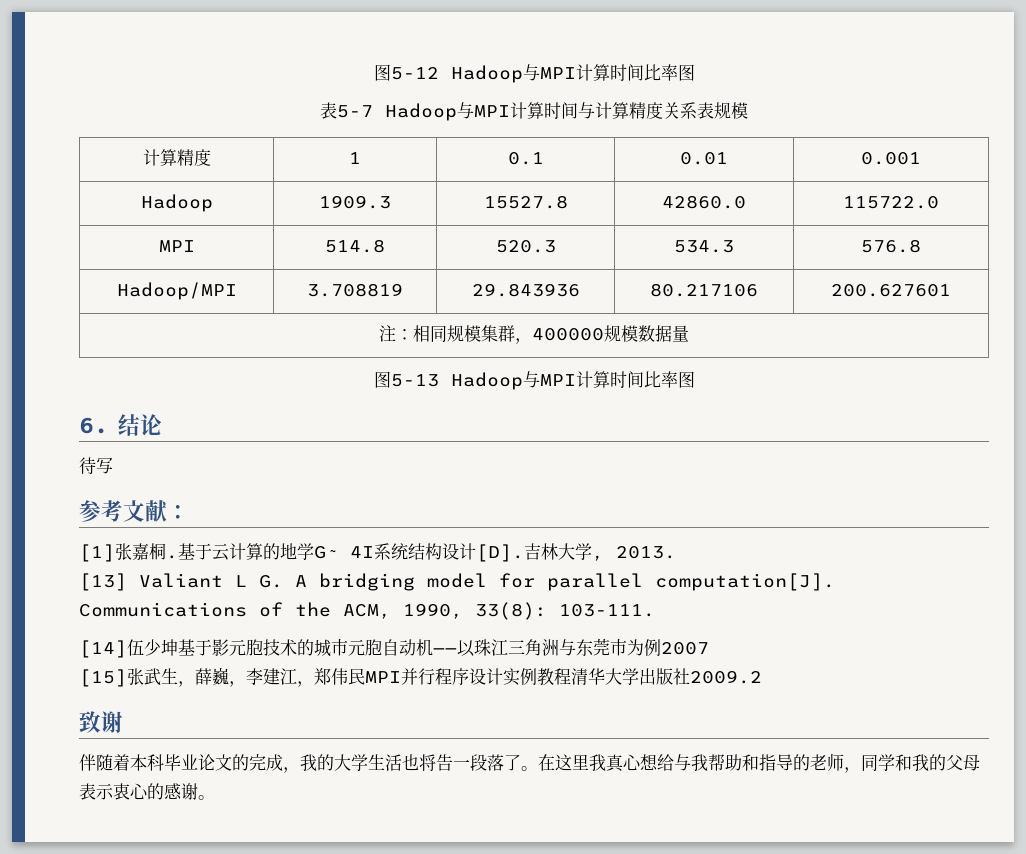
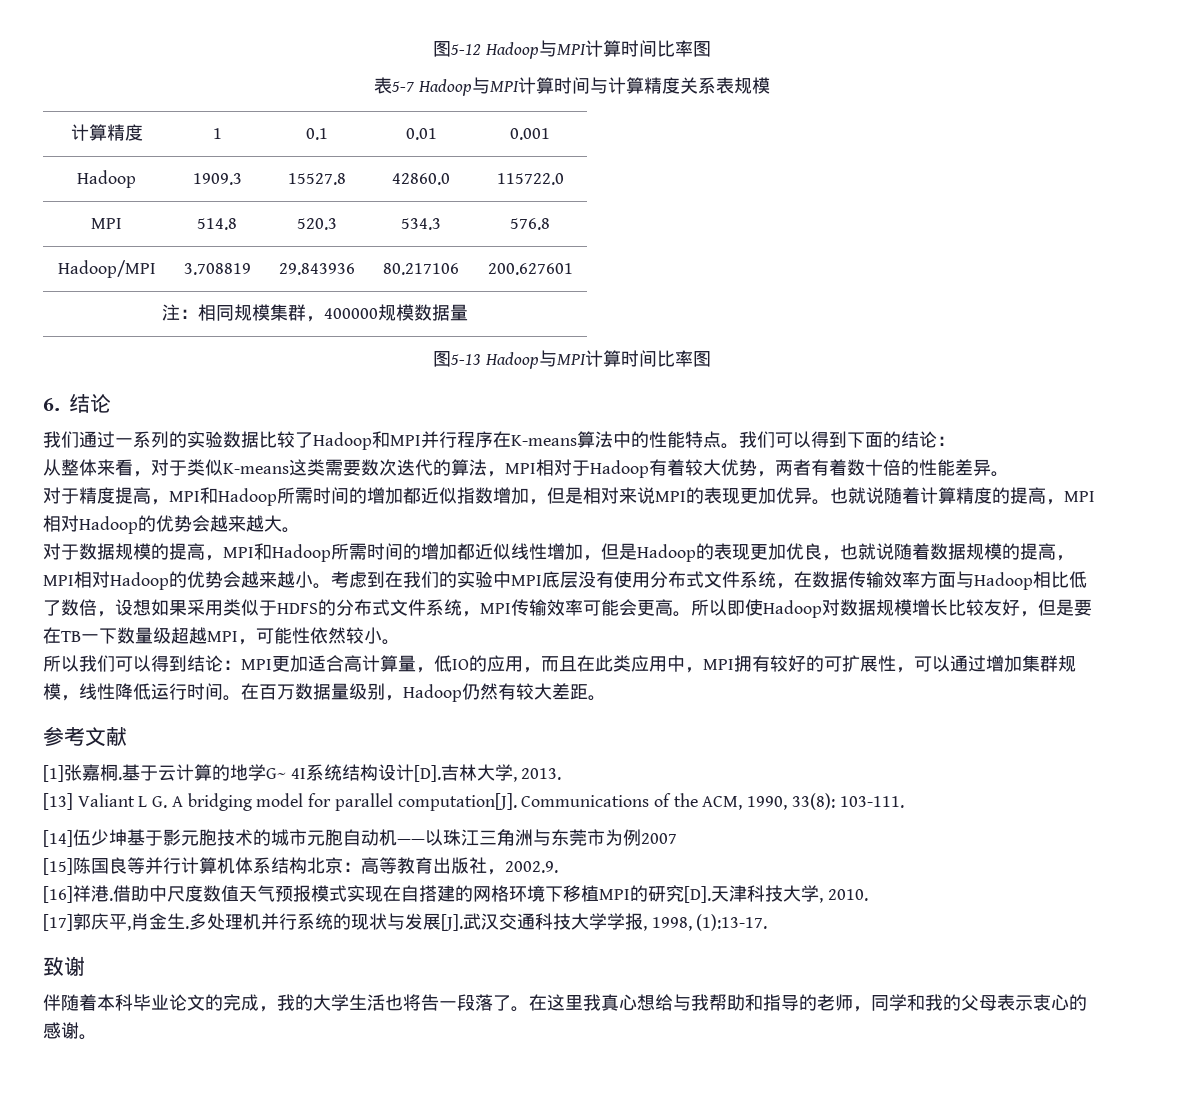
[79,457,113,474] 待写 -> [43,431,955,450] [43,459,1009,478] [43,487,1095,506] [43,515,300,534] [43,543,1074,562] [43,571,1087,590] [43,599,1092,618] [43,627,400,645] [43,655,1076,673] [43,683,606,702] 我们通过一系列的实验数据比较了Hadoop和MPI并行程序在K-means算法中的性能特点。我们可以得到下面的结论： // 从整体来看，对于类似K-means这类需要数次迭代的算法，MPI相对于Hadoop有着较大优势，两者有着数十倍的性能差异。 // 对于精度提高，MPI和Hadoop所需时间的增加都近似指数增加，但是相对来说MPI的表现更加优异。也就说随着计算精度的提高，MPI相对Hadoop的优势会越来越大。 // 对于数据规模的提高，MPI和Hadoop所需时间的增加都近似线性增加，但是Hadoop的表现更加优良，也就说随着数据规模的提高，MPI相对Hadoop的优势会越来越小。考虑到在我们的实验中MPI底层没有使用分布式文件系统，在数据传输效率方面与Hadoop相比低了数倍，设想如果采用类似于HDFS的分布式文件系统，MPI传输效率可能会更高。所以即使Hadoop对数据规模增长比较友好，但是要在TB一下数量级超越MPI，可能性依然较小。 // 所以我们可以得到结论：MPI更加适合高计算量，低IO的应用，而且在此类应用中，MPI拥有较好的可扩展性，可以通过增加集群规模，线性降低运行时间。在百万数据量级别，Hadoop仍然有较大差距。
[167,505,189,519] ： -> (127, 736) none
[127,667,762,687] 张武生，薛巍，李建江，郑伟民MPI并行程序设计实例教程清华大学出版社2009.2 -> [73,857,558,875] [43,885,868,903] [43,913,768,931] 陈国良等并行计算机体系结构北京：高等教育出版社，2002.9. // [16]祥港.借助中尺度数值天气预报模式实现在自搭建的网格环境下移植MPI的研究[D].天津科技大学, 2010. // [17]郭庆平,肖金生.多处理机并行系统的现状与发展[J].武汉交通科技大学学报, 1998, (1):13-17.

